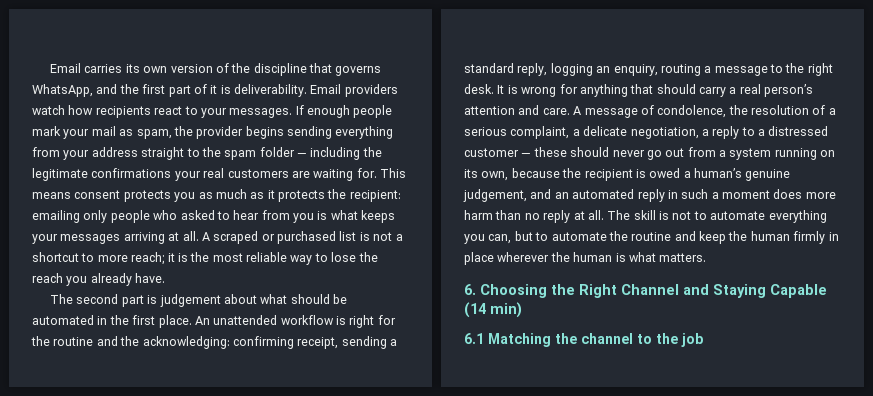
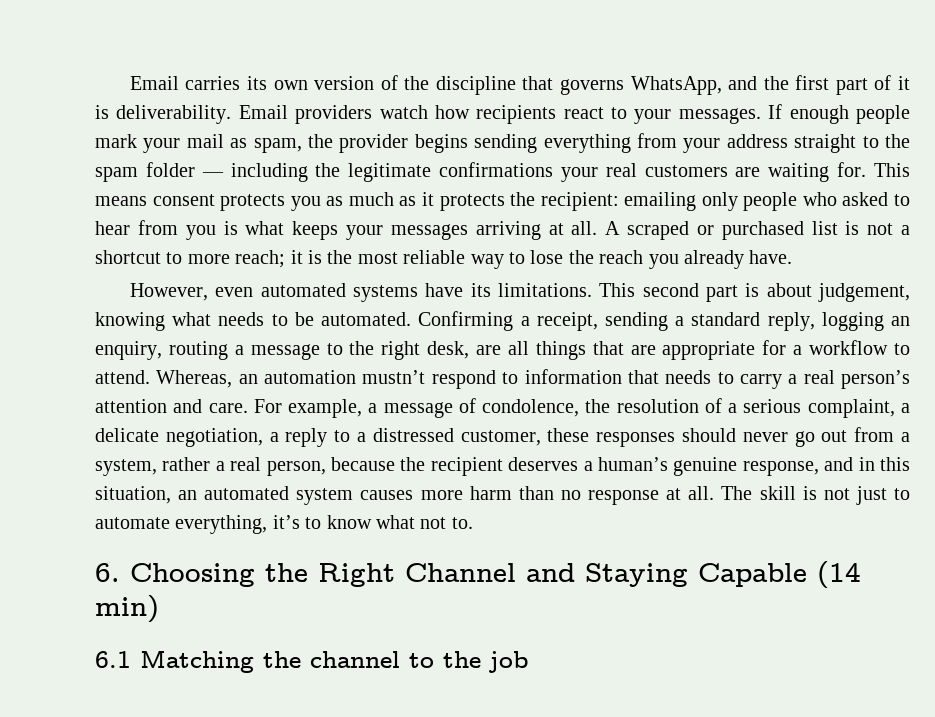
[50,294,348,307] [32,315,396,328] [31,336,294,349] The second part is judgement about what should be automated in the first place. An unattended workflow is right for the routine and the acknowledging: confirming -> [129,283,910,302] [95,311,530,331] However, even automated systems have its limitations. This second part is about judgement, knowing what needs to be automated. Confirming a
[464,84,696,97] desk. It is wrong for anything that should -> [427,340,910,360] [95,369,734,389] desk, are all things that are appropriate for a workflow to attend. Whereas, an automation mustn’t respond to information that needs to
[573,106,582,115] A -> [253,399,378,418] For example, a
[464,147,567,157] customer — these -> [460,428,676,447] customer, these responses
[729,148,836,160] [464,169,509,181] system running on its own, -> [95,457,326,476] system, rather a real person,
[635,168,681,178] is owed -> [508,457,579,471] deserves
[463,189,803,202] judgement, and an automated reply in such a moment does -> [742,457,910,476] [95,486,414,505] response, and in this situation, an automated system causes
[543,210,571,223] reply -> [588,490,660,505] response
[693,210,827,223] [464,231,839,244] [464,252,707,265] to automate everything you can, but to automate the routine and keep the human firmly in place wherever the human is what matters. -> [855,486,911,505] [95,515,473,534] just to automate everything, it’s to know what not to.

